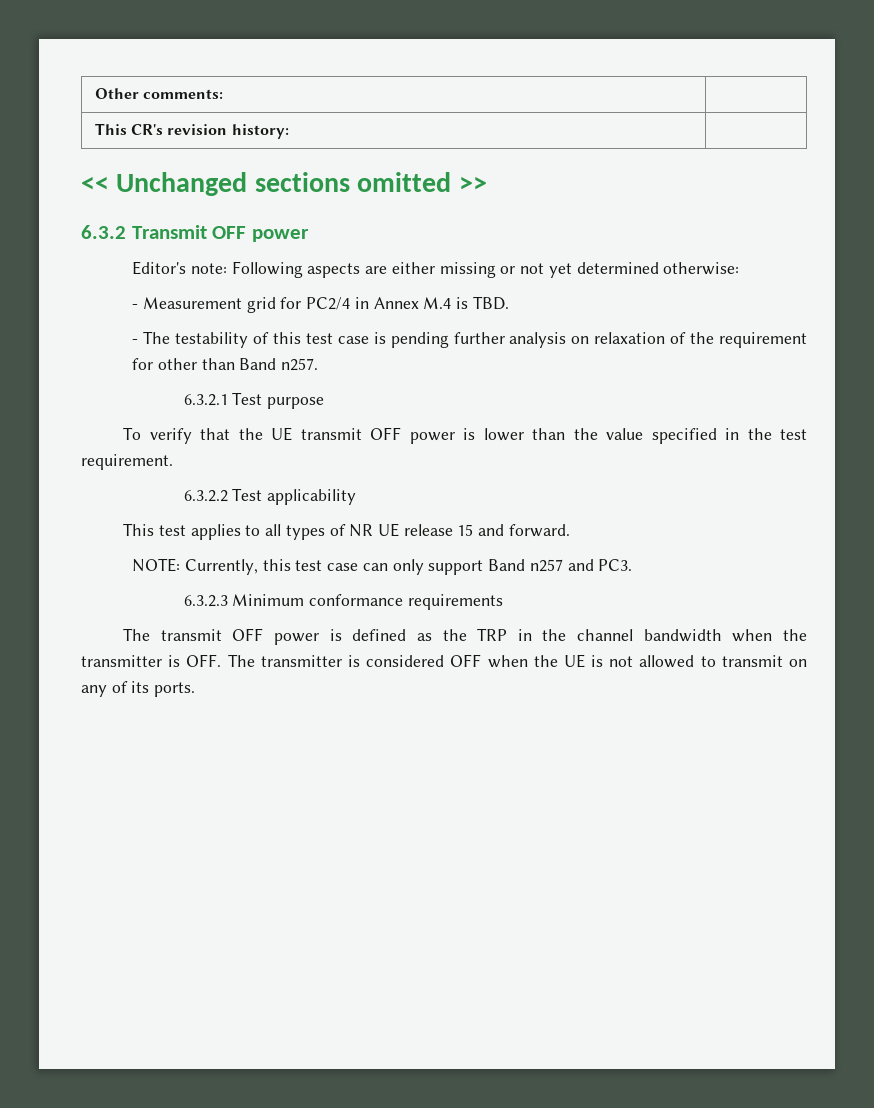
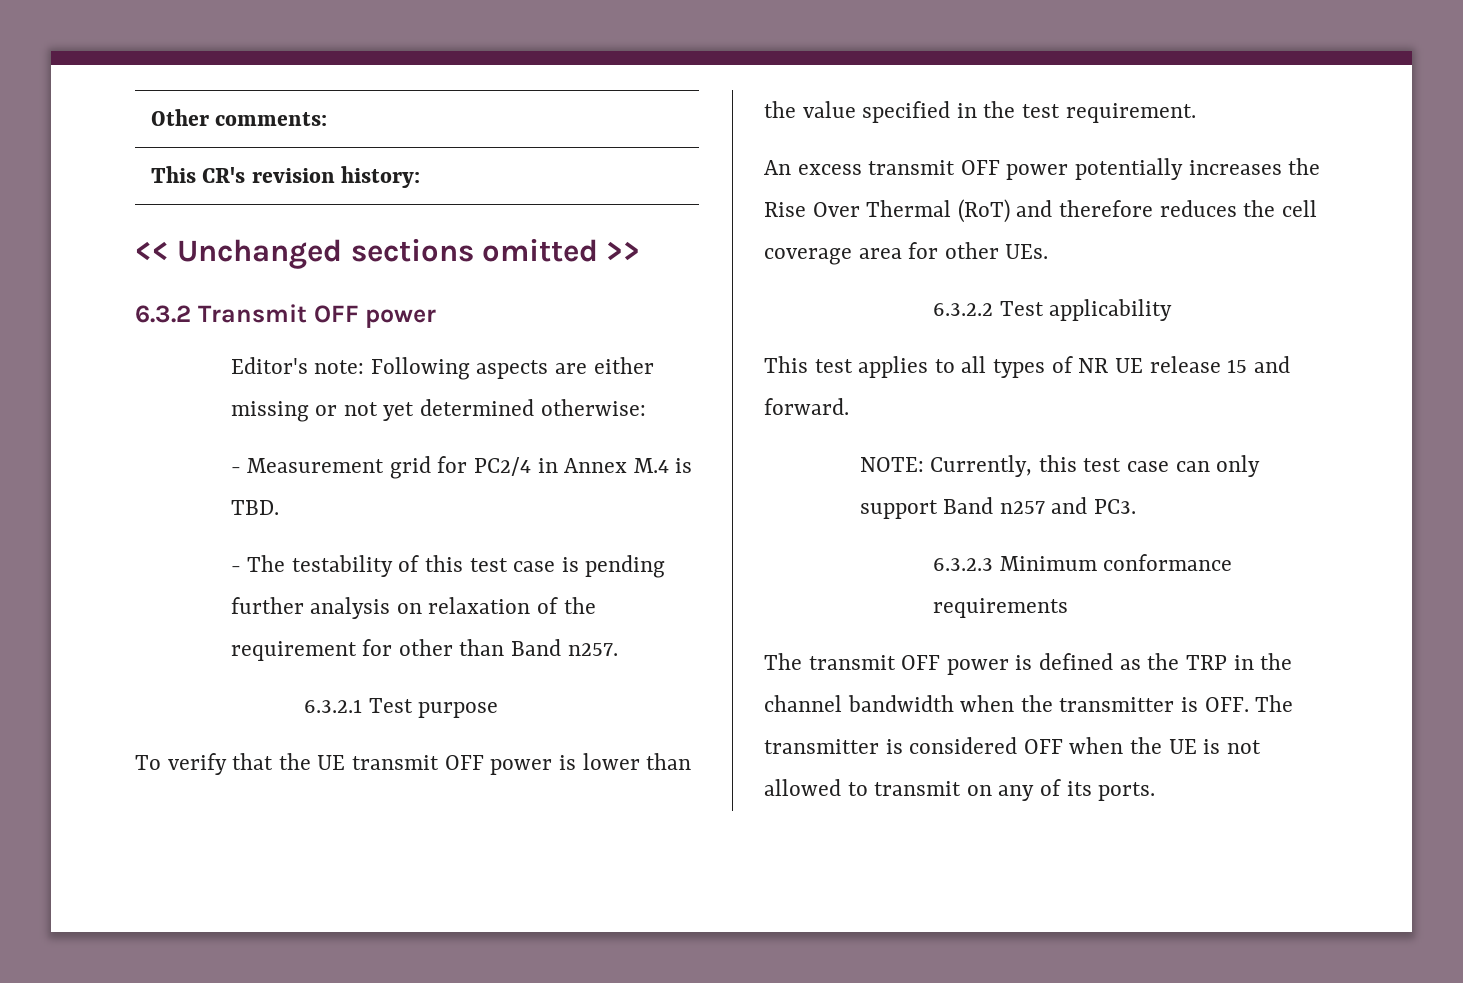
(173, 462) none -> [764,158,1321,180] [764,199,1317,223] [764,242,1049,265] // An excess transmit OFF power potentially increases the Rise Over Thermal (RoT) and therefore reduces the cell coverage area for other UEs.

